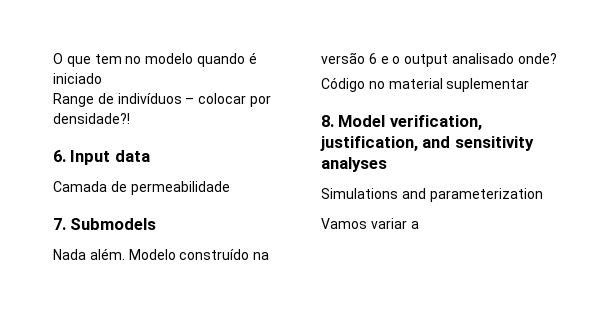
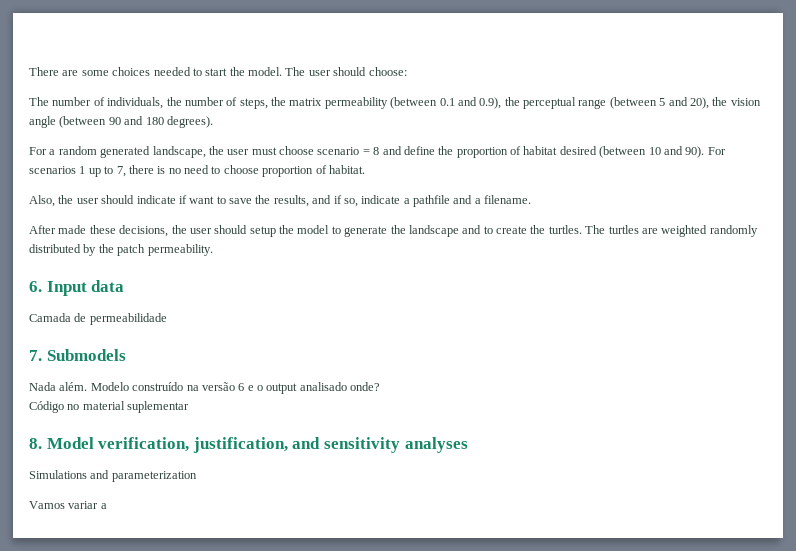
[53,52,257,67] [53,73,102,84] [53,93,271,107] [53,113,130,124] O que tem no modelo quando é iniciado // Range de indivíduos – colocar por densidade?! -> [29,67,407,76] [29,97,761,109] [29,116,213,128] [29,146,726,158] [29,165,365,177] [29,195,532,207] [29,225,758,237] [29,244,213,256] There are some choices needed to start the model. The user should choose: // The number of individuals, the number of steps, the matrix permeability (between 0.1 and 0.9), the perceptual range (between 5 and 20), the vision angle (between 90 and 180 degrees). // For a random generated landscape, the user must choose scenario = 8 and define the proportion of habitat desired (between 10 and 90). For scenarios 1 up to 7, there is no need to choose proportion of habitat. // Also, the user should indicate if want to save the results, and if so, indicate a pathfile and a filename. // After made these decisions, the user should setup the model to generate the landscape and to create the turtles. The turtles are weighted randomly distributed by the patch permeability.

